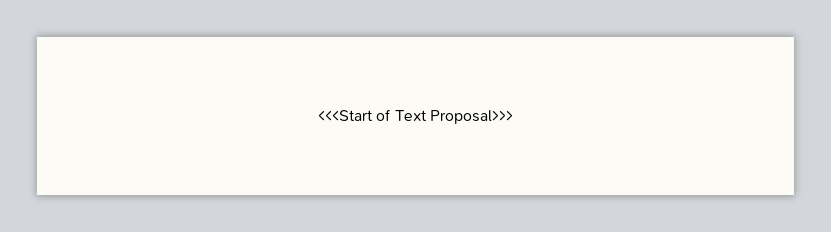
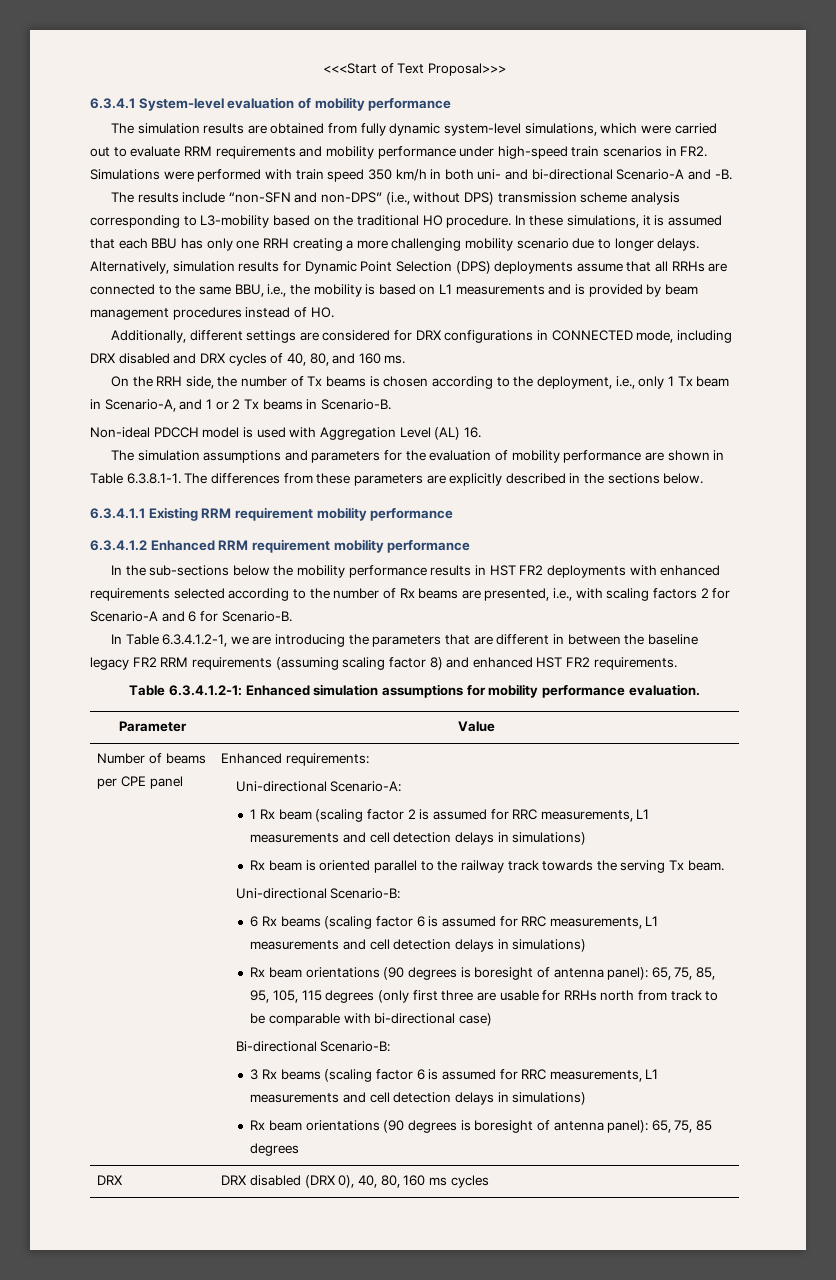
(513, 117) none -> [90,97,452,111] [110,123,717,136] [90,146,708,159] [90,169,732,182] [110,192,680,205] [90,215,723,228] [90,238,700,251] [90,261,728,274] [90,284,698,297] [90,307,334,320] [110,330,732,343] [90,353,406,366] [110,376,730,389] [90,399,391,412] [90,427,481,440] [110,450,725,463] [90,473,704,486] [90,507,454,521] [90,539,471,553] [110,565,721,578] [90,588,731,601] [90,611,292,622] [110,634,698,647] [90,657,677,670] [129,684,700,698] [119,721,187,732] [458,721,495,732] [97,753,206,764] [97,776,183,789] [221,753,370,766] [235,781,402,792] [250,809,650,822] [250,832,587,845] [250,860,724,873] [235,888,401,899] [250,916,659,929] [250,939,587,952] [250,967,716,980] [250,990,719,1003] [250,1013,492,1026] [235,1041,391,1052] [250,1069,659,1082] [250,1092,587,1105] [250,1120,713,1133] [250,1143,300,1156] [97,1175,123,1185] [221,1175,489,1188] // 6.3.4.1 System-level evaluation of mobility performance // The simulation results are obtained from fully dynamic system-level simulations, which were carried out to evaluate RRM requirements and mobility performance under high-speed train scenarios in FR2. Simulations were performed with train speed 350 km/h in both uni- and bi-directional Scenario-A and -B. // The results include “non-SFN and non-DPS” (i.e., without DPS) transmission scheme analysis corresponding to L3-mobility based on the traditional HO procedure. In these simulations, it is assumed that each BBU has only one RRH creating a more challenging mobility scenario due to longer delays. Alternatively, simulation results for Dynamic Point Selection (DPS) deployments assume that all RRHs are connected to the same BBU, i.e., the mobility is based on L1 measurements and is provided by beam management procedures instead of HO. // Additionally, different settings are considered for DRX configurations in CONNECTED mode, including DRX disabled and DRX cycles of 40, 80, and 160 ms. // On the RRH side, the number of Tx beams is chosen according to the deployment, i.e., only 1 Tx beam in Scenario-A, and 1 or 2 Tx beams in Scenario-B. // Non-ideal PDCCH model is used with Aggregation Level (AL) 16. // The simulation assumptions and parameters for the evaluation of mobility performance are shown in Table 6.3.8.1-1. The differences from these parameters are explicitly described in the sections below. // 6.3.4.1.1 Existing RRM requirement mobility performance // 6.3.4.1.2 Enhanced RRM requirement mobility performance // In the sub-sections below the mobility performance results in HST FR2 deployments with enhanced requirements selected according to the number of Rx beams are presented, i.e., with scaling factors 2 for Scenario-A and 6 for Scenario-B. // In Table 6.3.4.1.2-1, we are introducing the parameters that are different in between the baseline legacy FR2 RRM requirements (assuming scaling factor 8) and enhanced HST FR2 requirements. // Table 6.3.4.1.2-1: Enhanced simulation assumptions for mobility performance evaluation. // Parameter | Value // Number of beams per CPE panel | Enhanced requirements: // Uni-directional Scenario-A: // 1 Rx beam (scaling factor 2 is assumed for RRC measurements, L1 measurements and cell detection delays in simulations) // Rx beam is oriented parallel to the railway track towards the serving Tx beam. // Uni-directional Scenario-B: // 6 Rx beams (scaling factor 6 is assumed for RRC measurements, L1 measurements and cell detection delays in simulations) // Rx beam orientations (90 degrees is boresight of antenna panel): 65, 75, 85, 95, 105, 115 degrees (only first three are usable for RRHs north from track to be comparable with bi-directional case) // Bi-directional Scenario-B: // 3 Rx beams (scaling factor 6 is assumed for RRC measurements, L1 measurements and cell detection delays in simulations) // Rx beam orientations (90 degrees is boresight of antenna panel): 65, 75, 85 degrees // DRX | DRX disabled (DRX 0), 40, 80, 160 ms cycles

